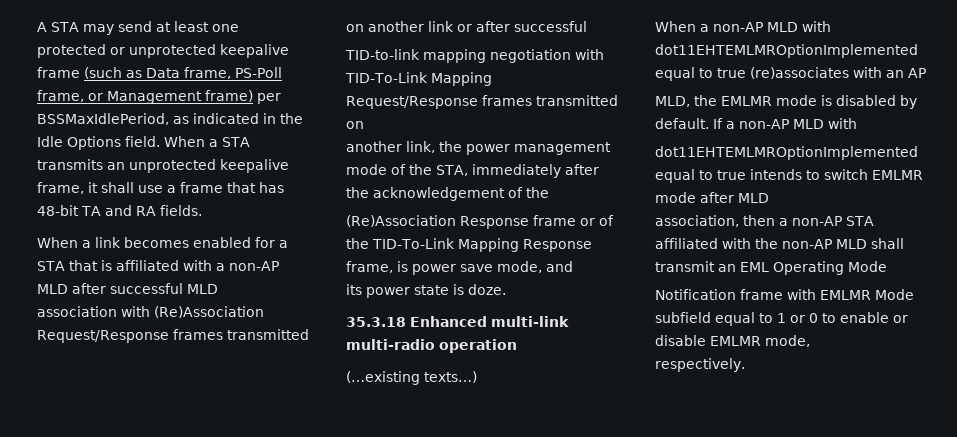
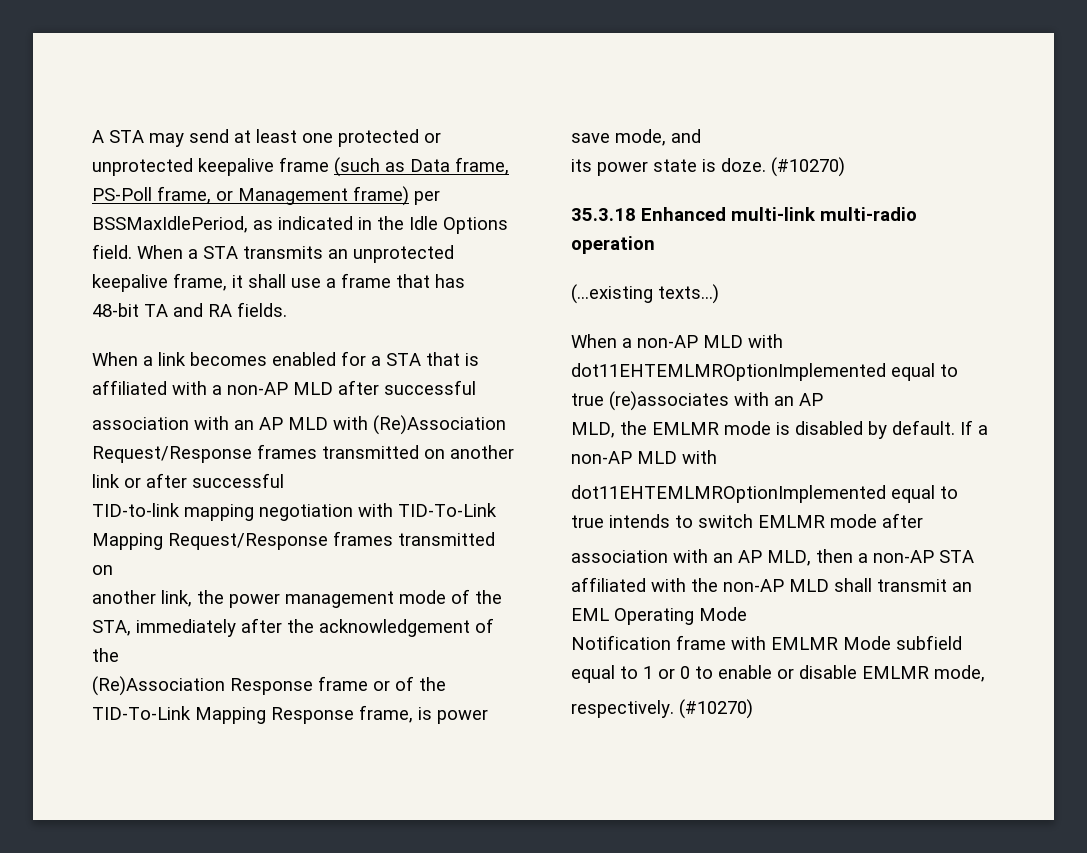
[187,284,218,294] [37,306,150,317] MLD // association with -> [92,416,368,430] // association with an AP MLD with
(506, 289) none -> [771,157,845,177] (#10270)
[738,193,769,203] [655,215,739,227] MLD // association, -> [571,549,811,566] // association with an AP MLD,
(745, 365) none -> [679,699,753,719] (#10270)

